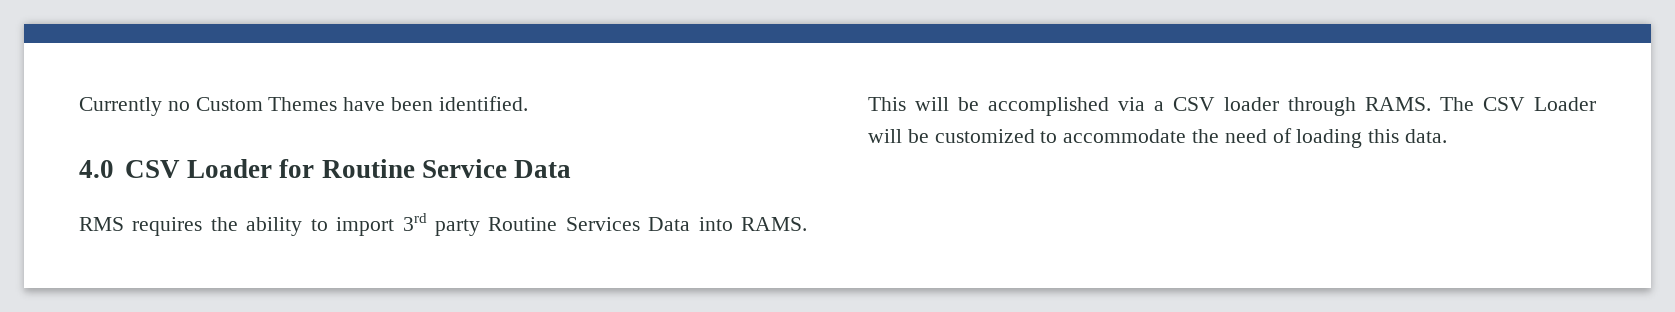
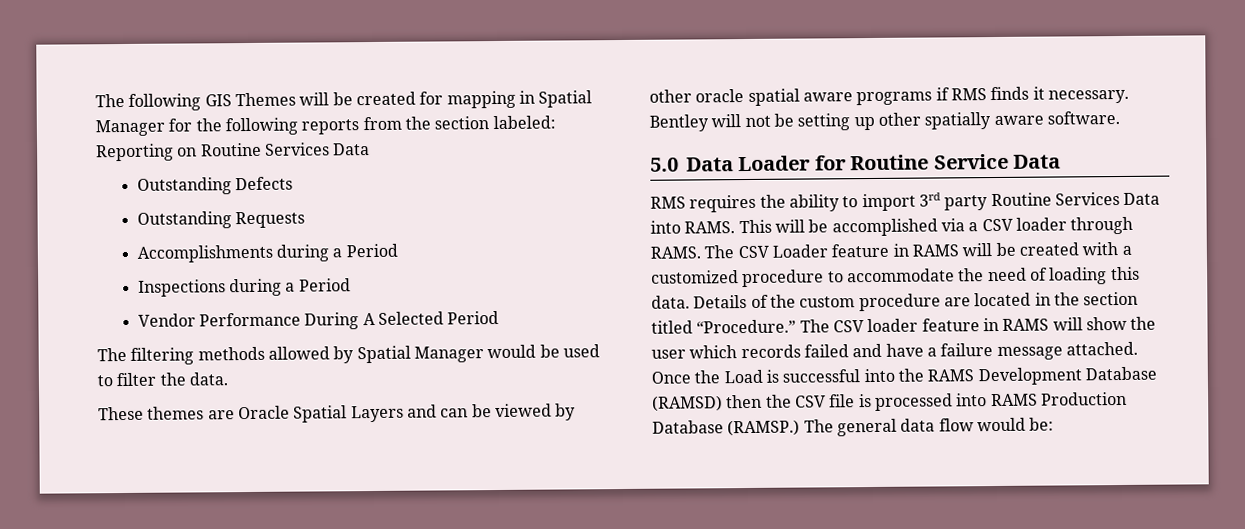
[79,96,528,116] [79,160,180,178] Currently no Custom Themes have been identified. // 4.0 CSV -> [95,90,593,111] [95,115,556,137] [96,142,371,162] [136,176,294,195] [136,211,306,229] [136,243,398,263] [137,278,351,297] [137,310,500,330] [97,344,600,365] [97,372,228,387] [98,403,577,423] [649,86,1129,106] [649,111,1120,132] [650,157,734,172] The following GIS Themes will be created for mapping in Spatial Manager for the following reports from the section labeled: Reporting on Routine Services Data // Outstanding Defects // Outstanding Requests // Accomplishments during a Period // Inspections during a Period // Vendor Performance During A Selected Period // The filtering methods allowed by Spatial Manager would be used to filter the data. // These themes are Oracle Spatial Layers and can be viewed by other oracle spatial aware programs if RMS finds it necessary. Bentley will not be setting up other spatially aware software. // 5.0 Data
[868,129,1035,143] will be customized -> [831,242,1132,258] [651,269,825,288] feature in RAMS will be created with a customized procedure
(1448, 136) none -> [693,291,1139,312] [651,316,1157,334] [651,341,1138,360] [651,366,1157,386] [652,391,1127,412] [652,417,1055,437] Details of the custom procedure are located in the section titled “Procedure.” The CSV loader feature in RAMS will show the user which records failed and have a failure message attached. Once the Load is successful into the RAMS Development Database (RAMSD) then the CSV file is processed into RAMS Production Database (RAMSP.) The general data flow would be:

